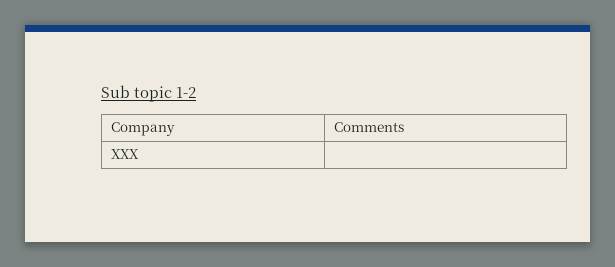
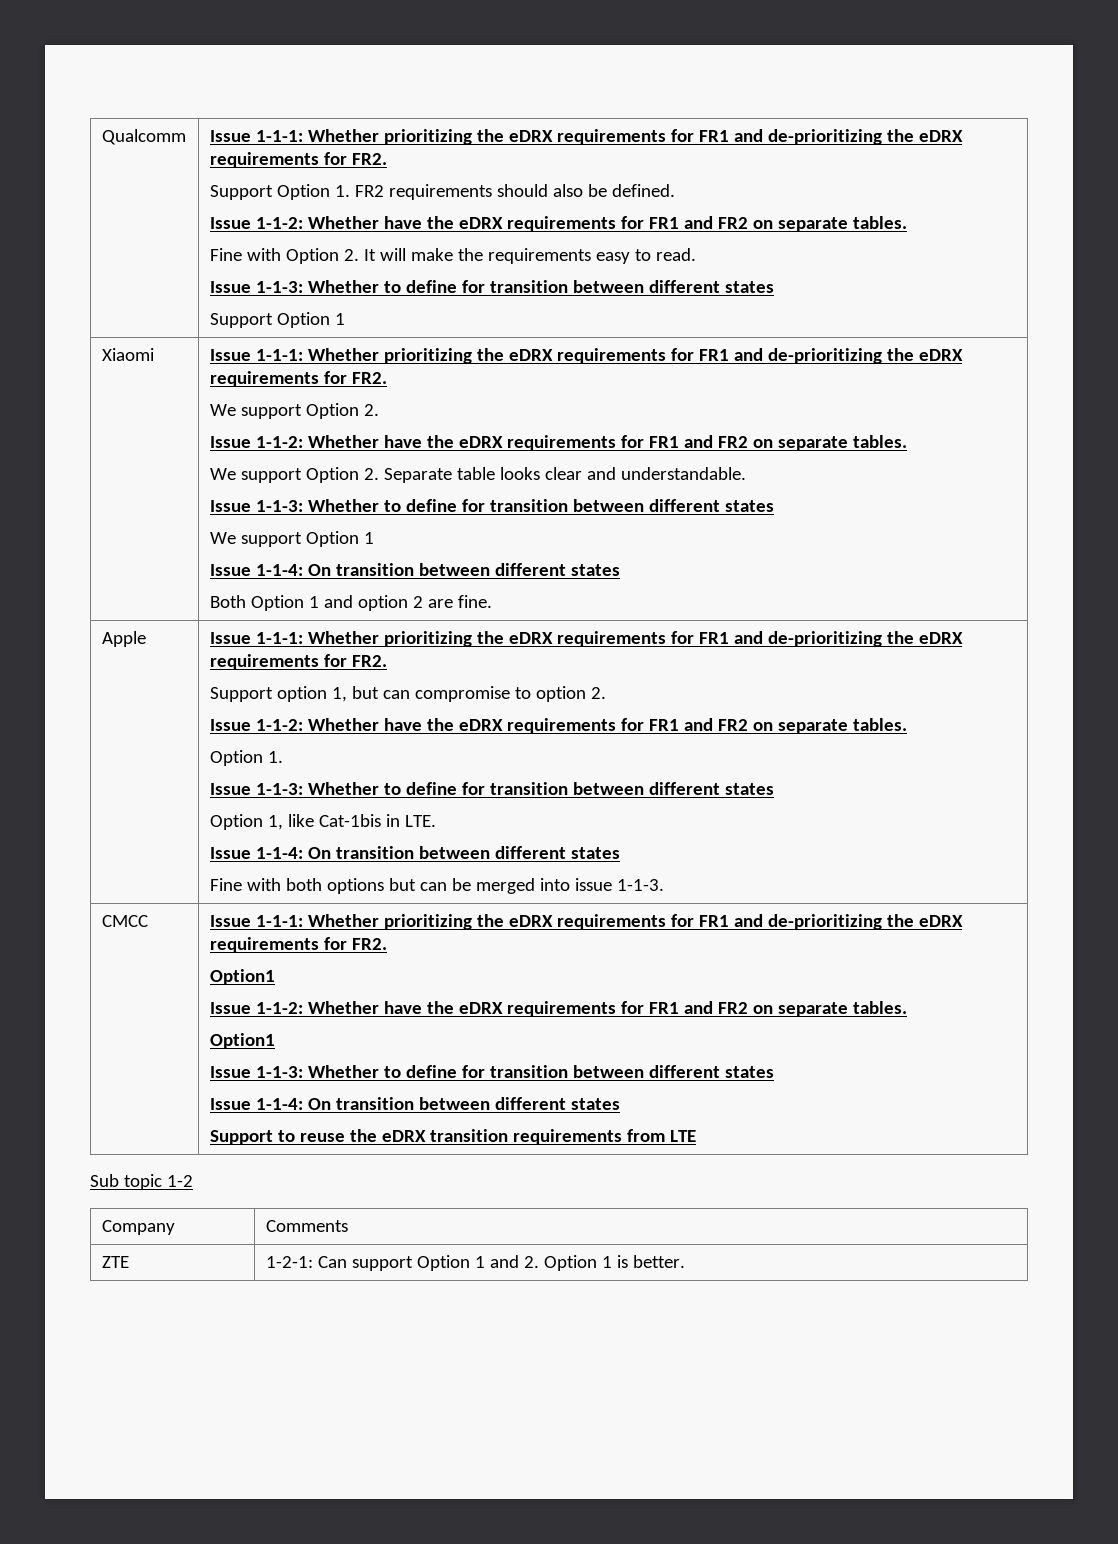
(101, 91) none -> [101,129,186,145] [209,129,963,145] [209,152,387,168] [209,184,675,200] [209,216,907,232] [209,248,696,264] [209,280,774,293] [209,312,345,328] [101,348,154,361] [209,348,963,364] [209,371,387,387] [209,403,379,419] [209,435,907,451] [209,467,746,483] [209,499,774,512] [209,531,374,547] [209,563,620,576] [209,595,492,611] [101,631,146,647] [209,631,963,647] [209,654,387,670] [209,686,606,702] [209,718,907,734] [209,750,283,766] [209,782,774,795] [209,814,436,830] [209,846,620,859] [209,878,664,894] [101,915,148,927] [209,914,963,930] [209,937,387,953] [209,969,275,985] [209,1001,907,1017] [209,1033,275,1049] [209,1065,774,1078] [209,1097,620,1110] [209,1129,696,1145] Qualcomm | Issue 1-1-1: Whether prioritizing the eDRX requirements for FR1 and de-prioritizing the eDRX requirements for FR2. // Support Option 1. FR2 requirements should also be defined. // Issue 1-1-2: Whether have the eDRX requirements for FR1 and FR2 on separate tables. // Fine with Option 2. It will make the requirements easy to read. // Issue 1-1-3: Whether to define for transition between different states // Support Option 1 // Xiaomi | Issue 1-1-1: Whether prioritizing the eDRX requirements for FR1 and de-prioritizing the eDRX requirements for FR2. // We support Option 2. // Issue 1-1-2: Whether have the eDRX requirements for FR1 and FR2 on separate tables. // We support Option 2. Separate table looks clear and understandable. // Issue 1-1-3: Whether to define for transition between different states // We support Option 1 // Issue 1-1-4: On transition between different states // Both Option 1 and option 2 are fine. // Apple | Issue 1-1-1: Whether prioritizing the eDRX requirements for FR1 and de-prioritizing the eDRX requirements for FR2. // Support option 1, but can compromise to option 2. // Issue 1-1-2: Whether have the eDRX requirements for FR1 and FR2 on separate tables. // Option 1. // Issue 1-1-3: Whether to define for transition between different states // Option 1, like Cat-1bis in LTE. // Issue 1-1-4: On transition between different states // Fine with both options but can be merged into issue 1-1-3. // CMCC | Issue 1-1-1: Whether prioritizing the eDRX requirements for FR1 and de-prioritizing the eDRX requirements for FR2. // Option1 // Issue 1-1-2: Whether have the eDRX requirements for FR1 and FR2 on separate tables. // Option1 // Issue 1-1-3: Whether to define for transition between different states // Issue 1-1-4: On transition between different states // Support to reuse the eDRX transition requirements from LTE //
[110,149,139,159] XXX | -> [101,1256,129,1268] [265,1255,685,1271] ZTE | 1-2-1: Can support Option 1 and 2. Option 1 is better.

